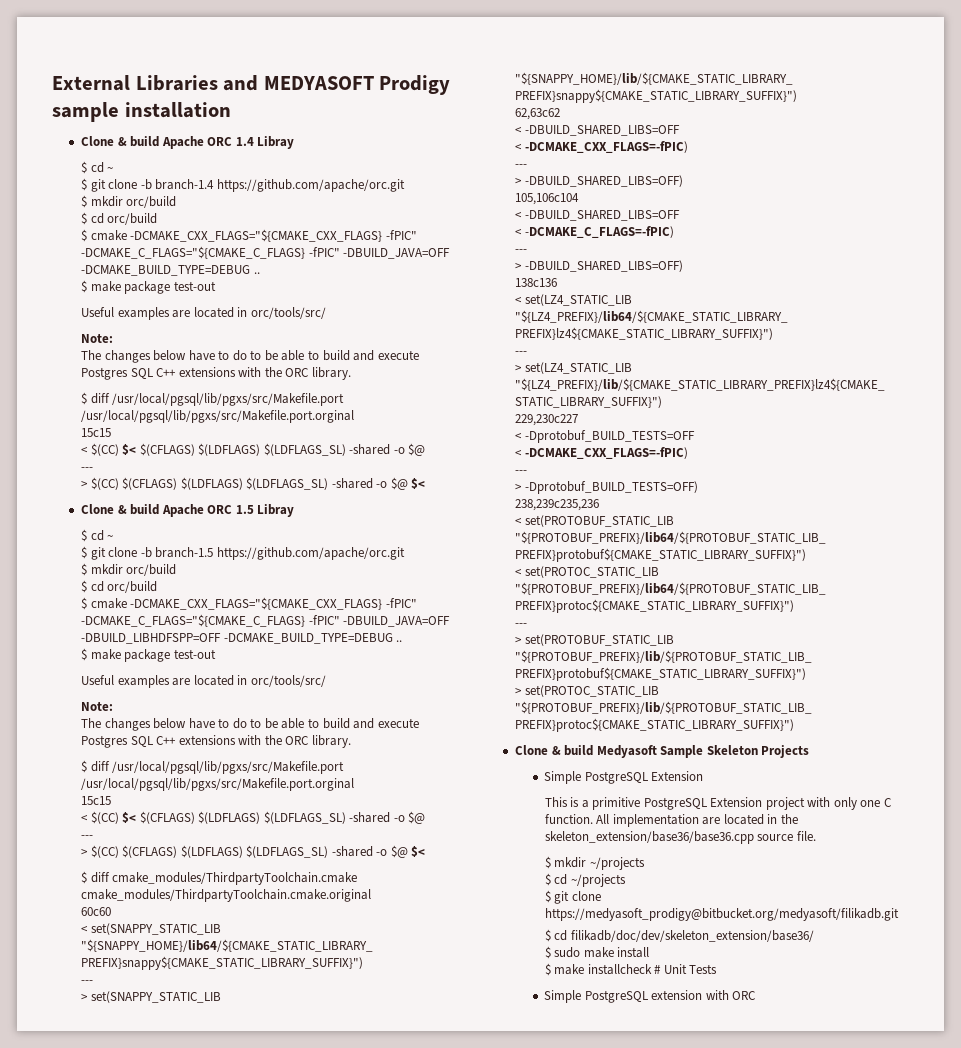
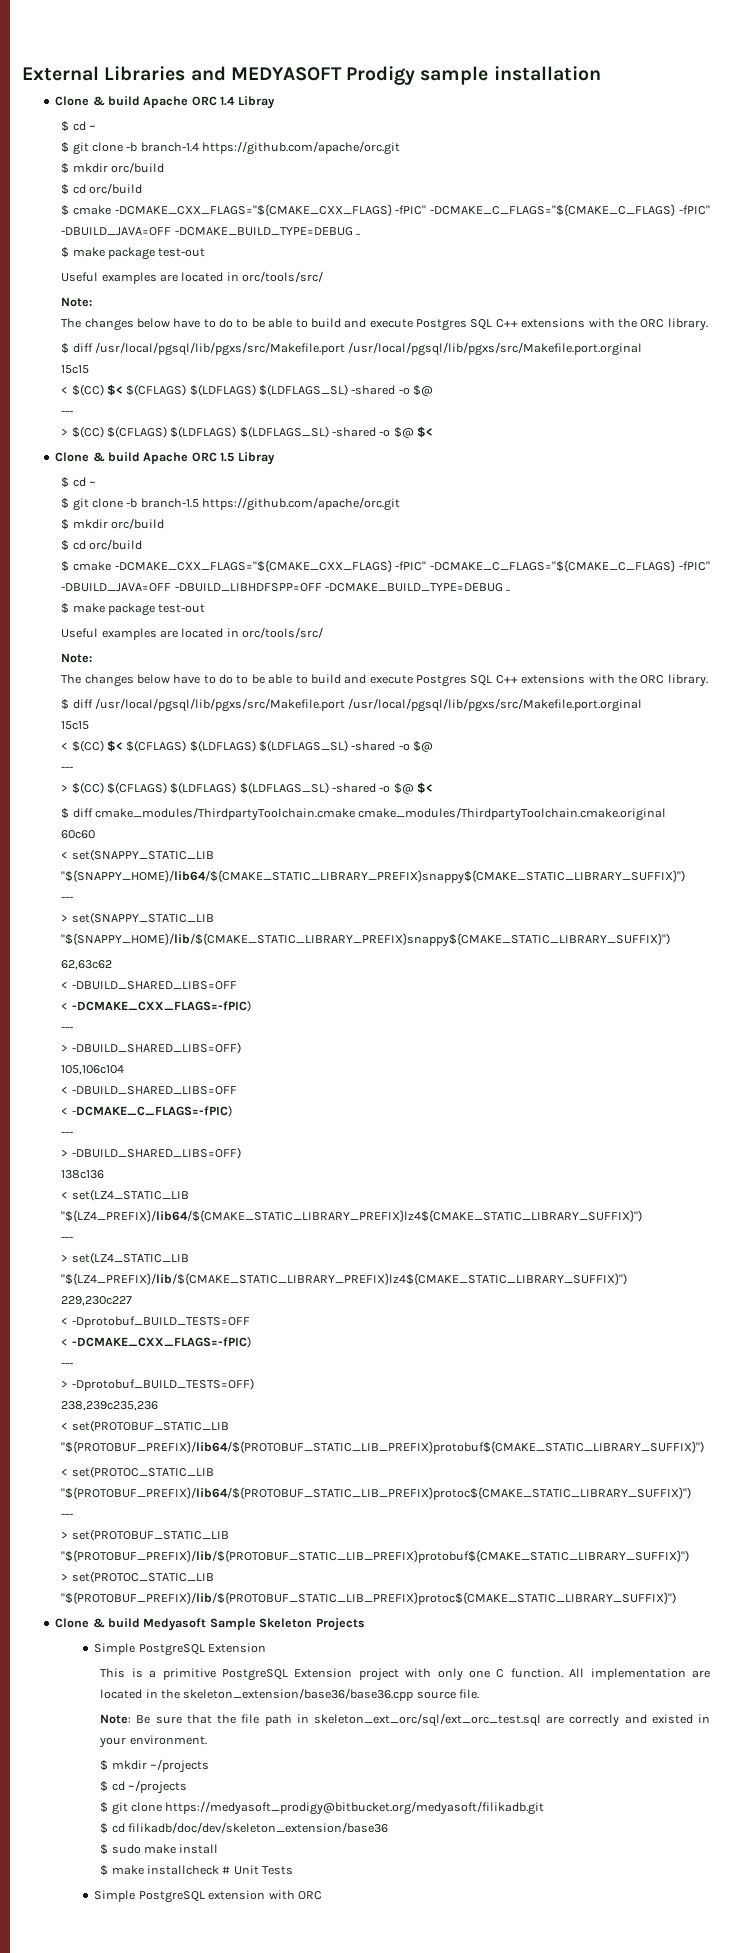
(816, 836) none -> [100,1713,711,1727] [99,1735,207,1748] // Note: Be sure that the file path in skeleton_ext_orc/sql/ext_orc_test.sql are correctly and existed in your environment.
[570,930,814,942] filikadb/doc/dev/skeleton_extension/base36/ -> [128,1822,389,1833] filikadb/doc/dev/skeleton_extension/base36

